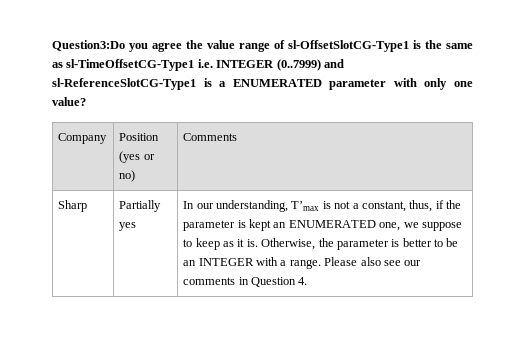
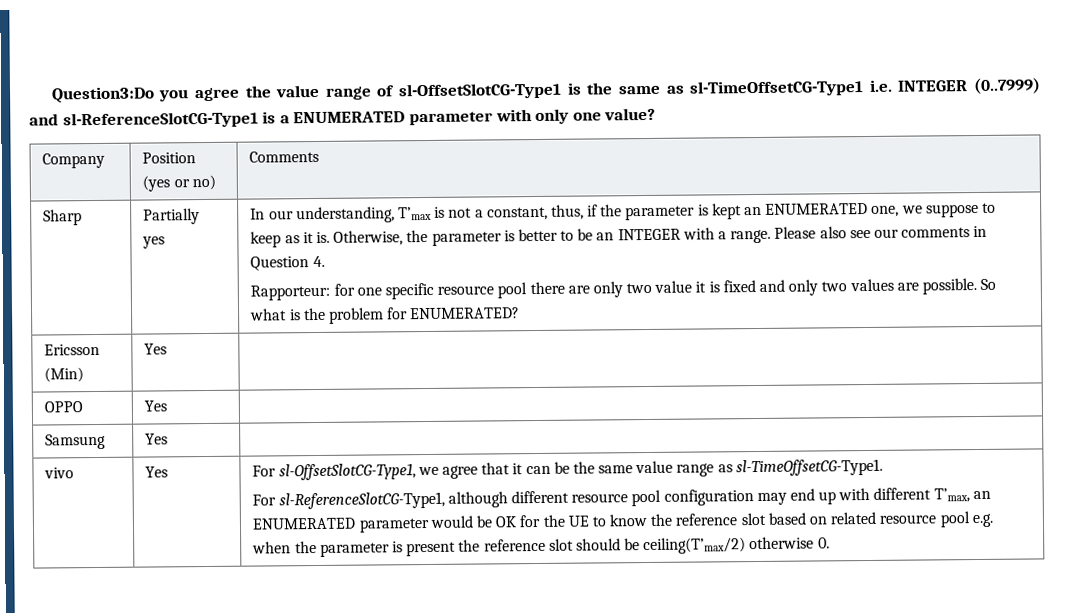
(308, 281) none -> [250,278,997,301] [250,307,521,324] [44,343,101,356] [44,367,85,383] [144,343,168,355] [44,401,84,413] [144,400,168,412] [45,433,107,450] [145,433,169,445] [44,467,75,479] [145,466,169,478] [252,458,883,481] [252,487,991,510] [252,511,994,533] [252,536,830,557] // Rapporteur: for one specific resource pool there are only two value it is fixed and only two values are possible. So what is the problem for ENUMERATED? // Ericsson (Min) | Yes | // OPPO | Yes | // Samsung | Yes | // vivo | Yes | For sl-OffsetSlotCG-Type1, we agree that it can be the same value range as sl-TimeOffsetCG-Type1. // For sl-ReferenceSlotCG-Type1, although different resource pool configuration may end up with different T’max, an ENUMERATED parameter would be OK for the UE to know the reference slot based on related resource pool e.g. when the parameter is present the reference slot should be ceiling(T’max/2) otherwise 0.

